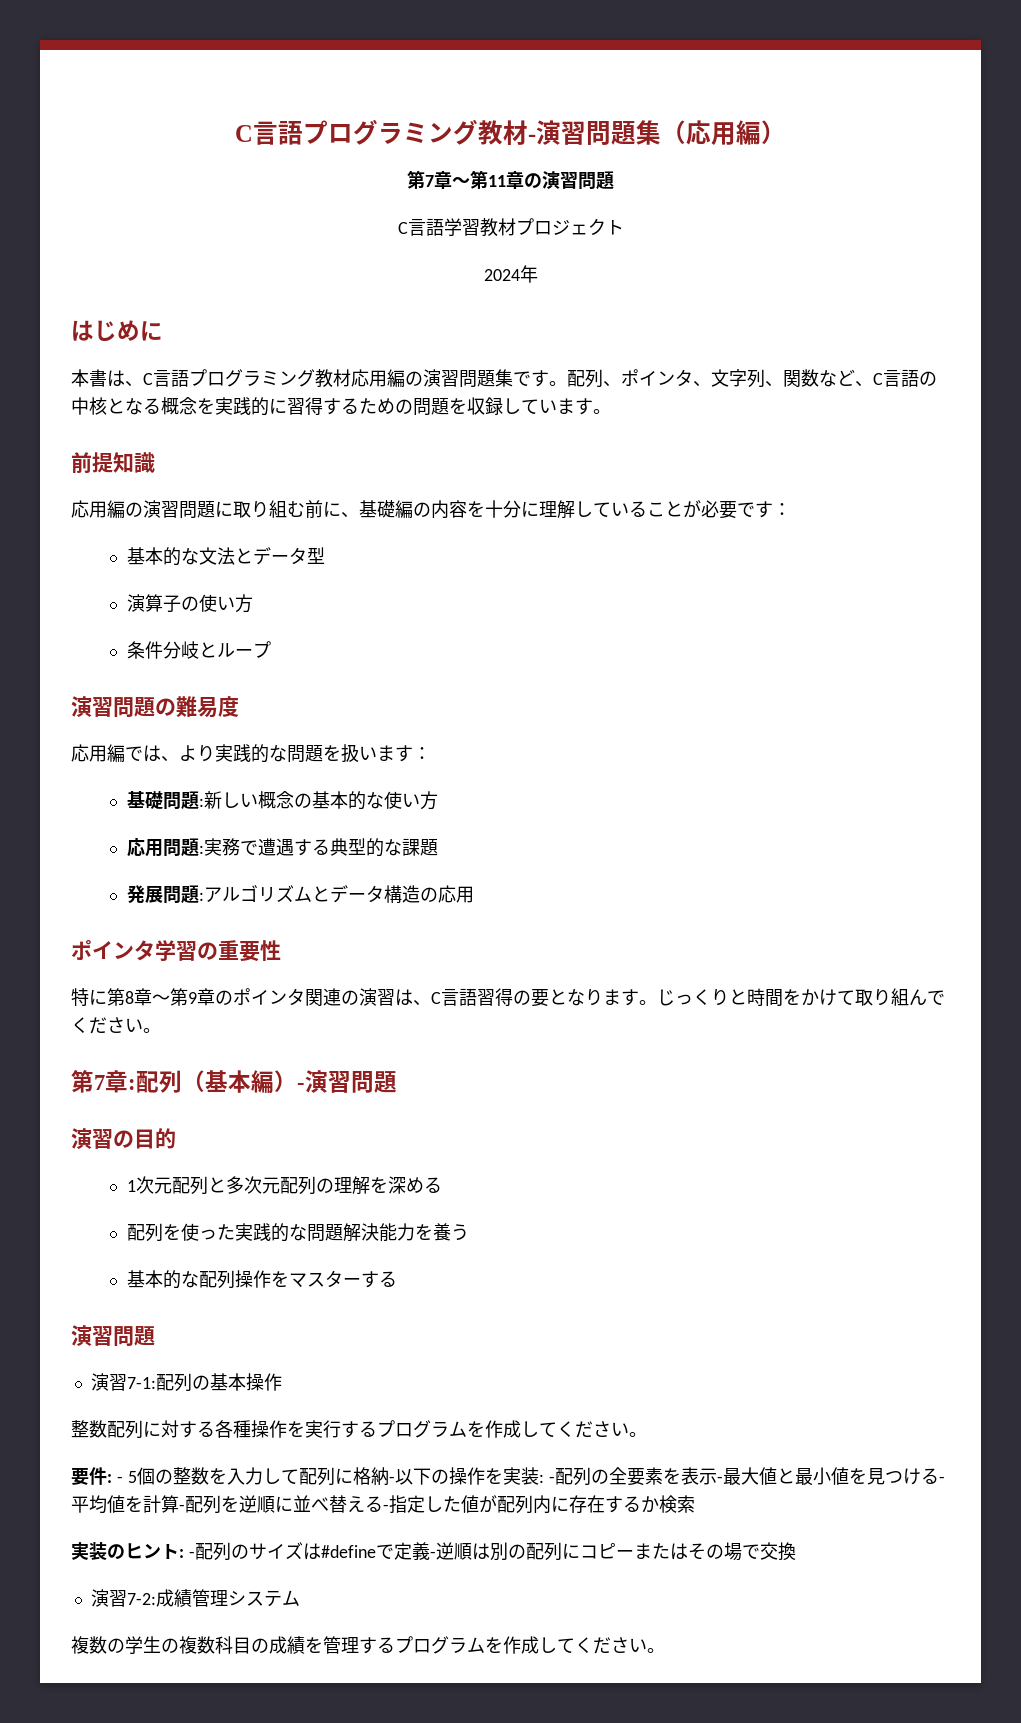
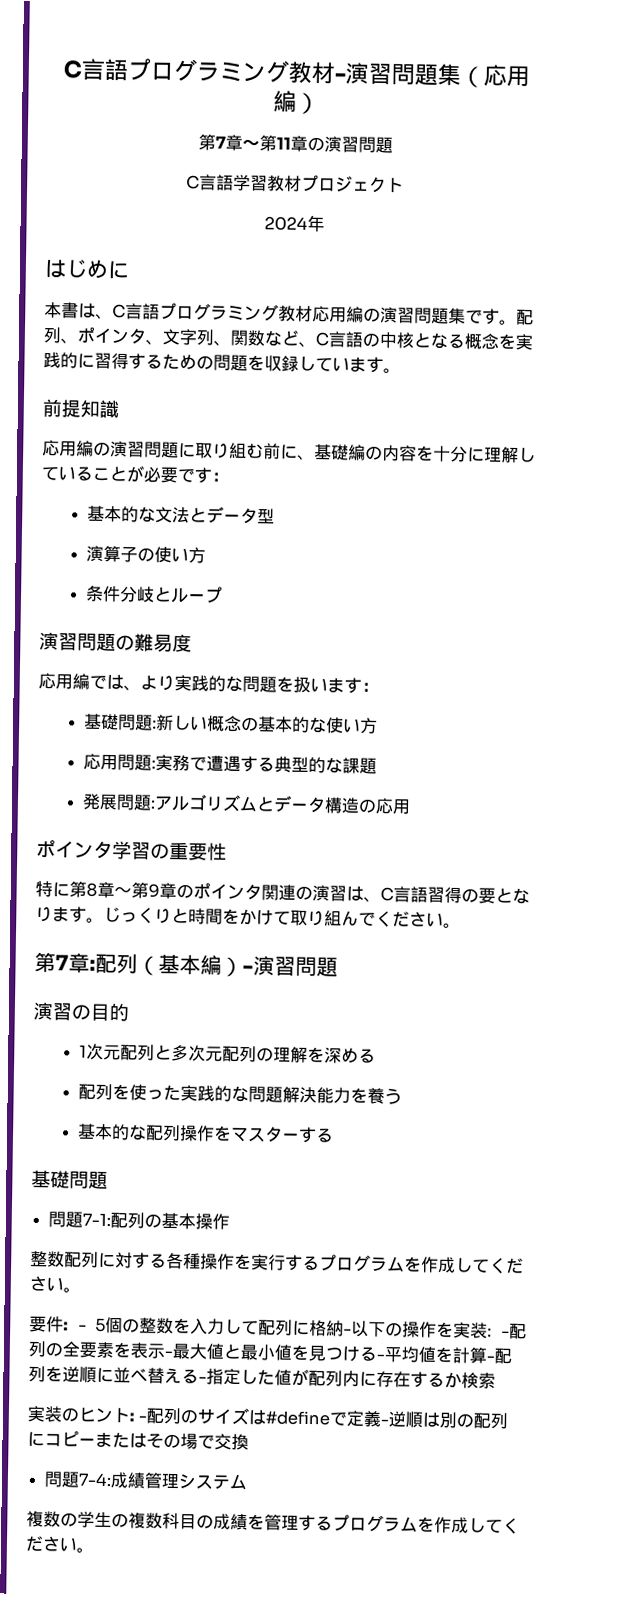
[71,1325,155,1346] [90,1373,127,1391] 演習問題 // 演習 -> [31,1169,108,1189] [48,1211,84,1228] 基礎問題 // 問題
[90,1589,156,1607] 演習7-2: -> [44,1471,113,1488] 問題7-4:

